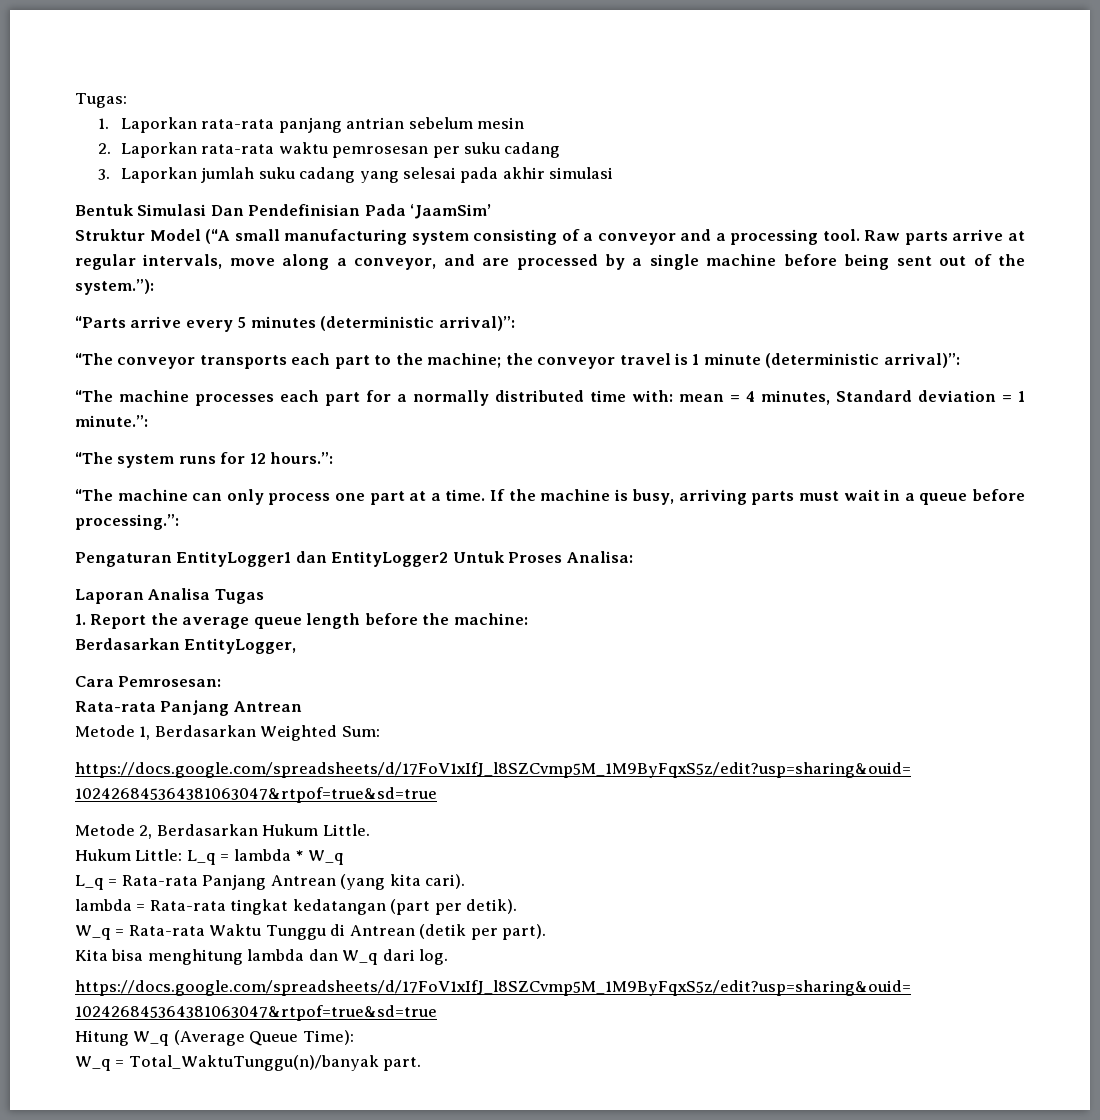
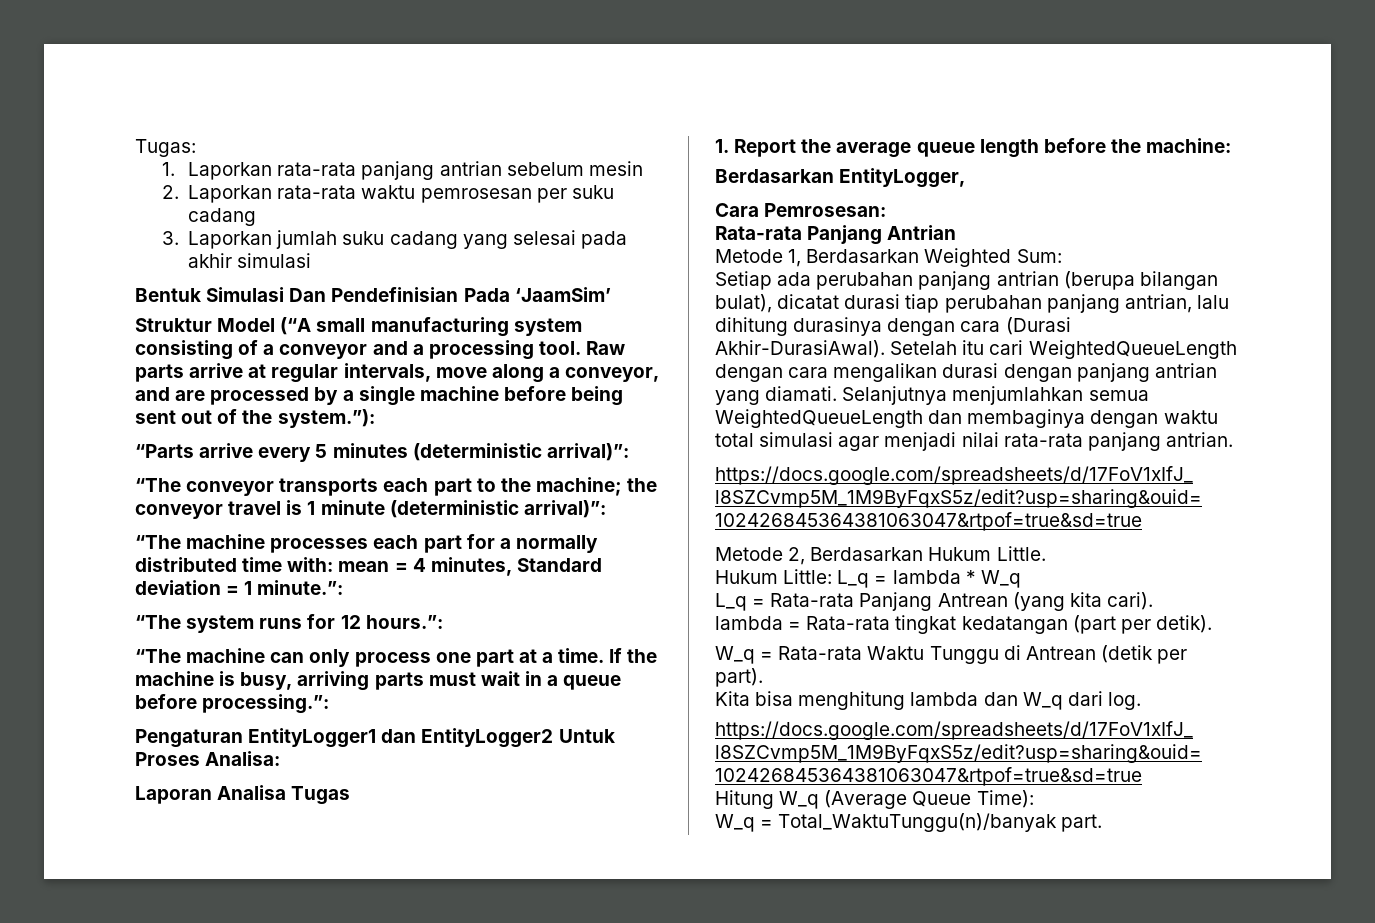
[233,701,302,712] Antrean -> [887,225,957,240] Antrian
(380, 731) none -> [715,271,1218,290] [715,294,1229,313] [715,317,1071,336] [715,340,1237,359] [715,363,1217,382] [715,386,1149,405] [715,409,1218,428] [715,432,1233,451] // Setiap ada perubahan panjang antrian (berupa bilangan bulat), dicatat durasi tiap perubahan panjang antrian, lalu dihitung durasinya dengan cara (Durasi Akhir-DurasiAwal). Setelah itu cari WeightedQueueLength dengan cara mengalikan durasi dengan panjang antrian yang diamati. Selanjutnya menjumlahkan semua WeightedQueueLength dan membaginya dengan waktu total simulasi agar menjadi nilai rata-rata panjang antrian.

